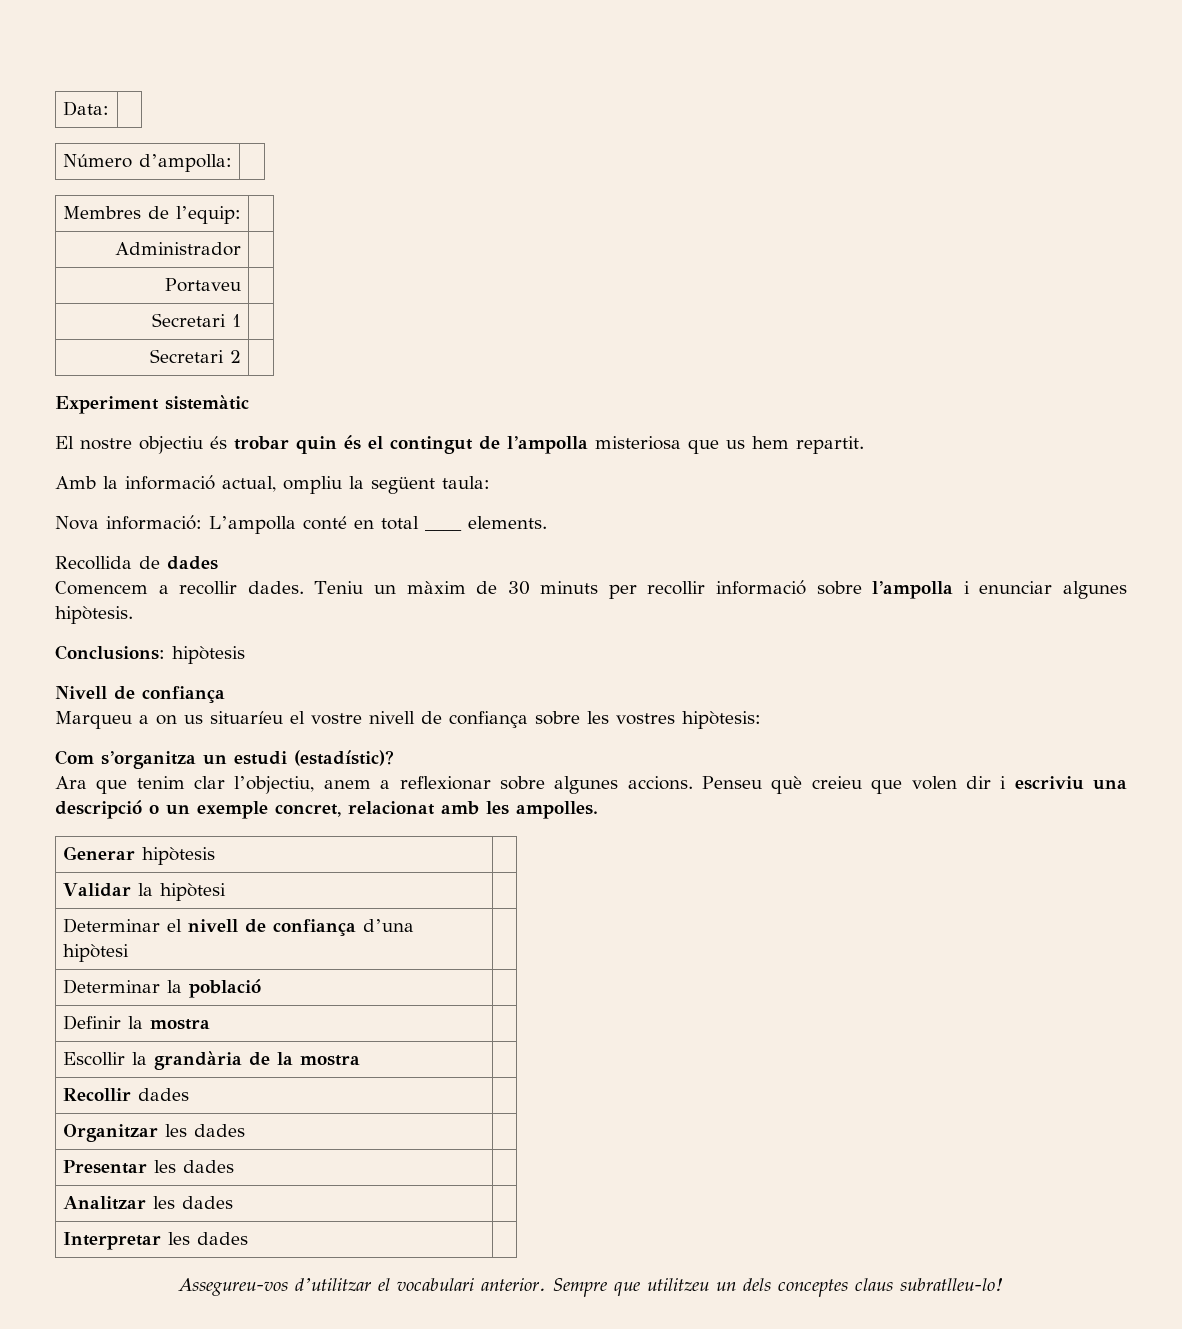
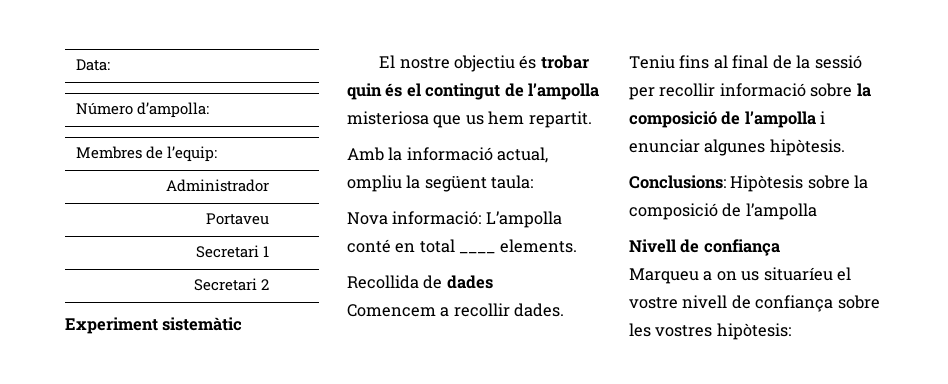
[373,581,599,595] un màxim de 30 minuts -> [679,55,862,69] fins al final de la sessió
(862, 588) none -> [856,83,871,97] [629,111,741,128] la composició de
[172,646,245,664] hipòtesis -> [730,175,869,192] [629,203,817,220] Hipòtesis sobre la composició de l’ampolla
[55,750,394,769] [55,776,1127,794] [55,800,598,819] [62,846,215,865] [62,883,226,901] [62,918,414,936] [62,944,129,962] [62,979,261,998] [62,1015,210,1030] [62,1051,360,1070] [62,1088,189,1101] [62,1124,245,1142] [62,1160,234,1174] [62,1196,233,1210] [62,1232,248,1250] [177,1278,1004,1297] // Com s’organitza un estudi (estadístic)? // Ara que tenim clar l’objectiu, anem a reflexionar sobre algunes accions. Penseu què creieu que volen dir i escriviu una descripció o un exemple concret, relacionat amb les ampolles. // Generar hipòtesis | // Validar la hipòtesi | // Determinar el nivell de confiança d’una hipòtesi | // Determinar la població | // Definir la mostra | // Escollir la grandària de la mostra | // Recollir dades | // Organitzar les dades | // Presentar les dades | // Analitzar les dades | // Interpretar les dades | // Assegureu-vos d’utilitzar el vocabulari anterior. Sempre que utilitzeu un dels conceptes claus subratlleu-lo! -> (791, 331) none

